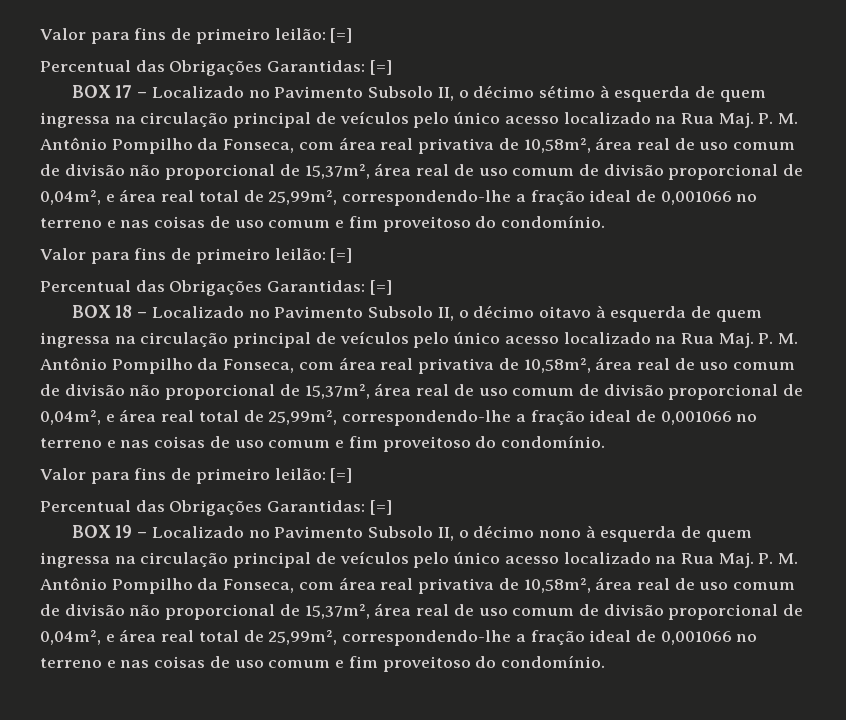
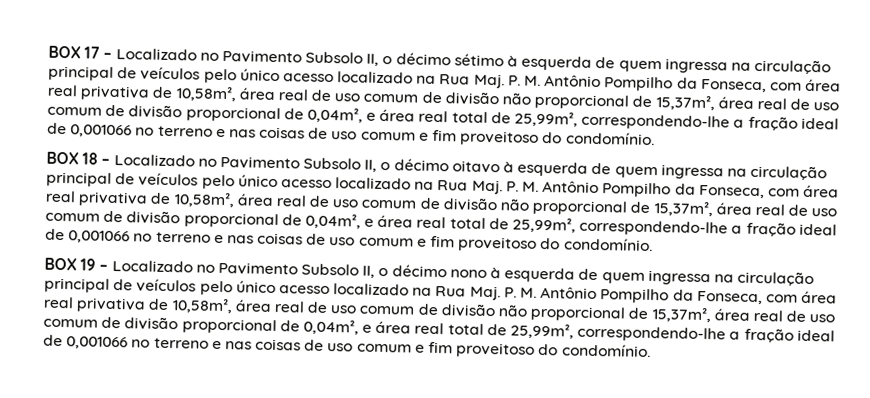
[40,28,353,44] [40,60,392,76] Valor para fins de primeiro leilão: [=] // Percentual das Obrigações Garantidas: [=] // -> (48, 52) none
[40,248,353,264] [40,280,392,296] // Valor para fins de primeiro leilão: [=] // Percentual das Obrigações Garantidas: [=] -> (655, 138) none
[40,468,353,484] [40,500,392,516] // Valor para fins de primeiro leilão: [=] // Percentual das Obrigações Garantidas: [=] -> (653, 244) none

